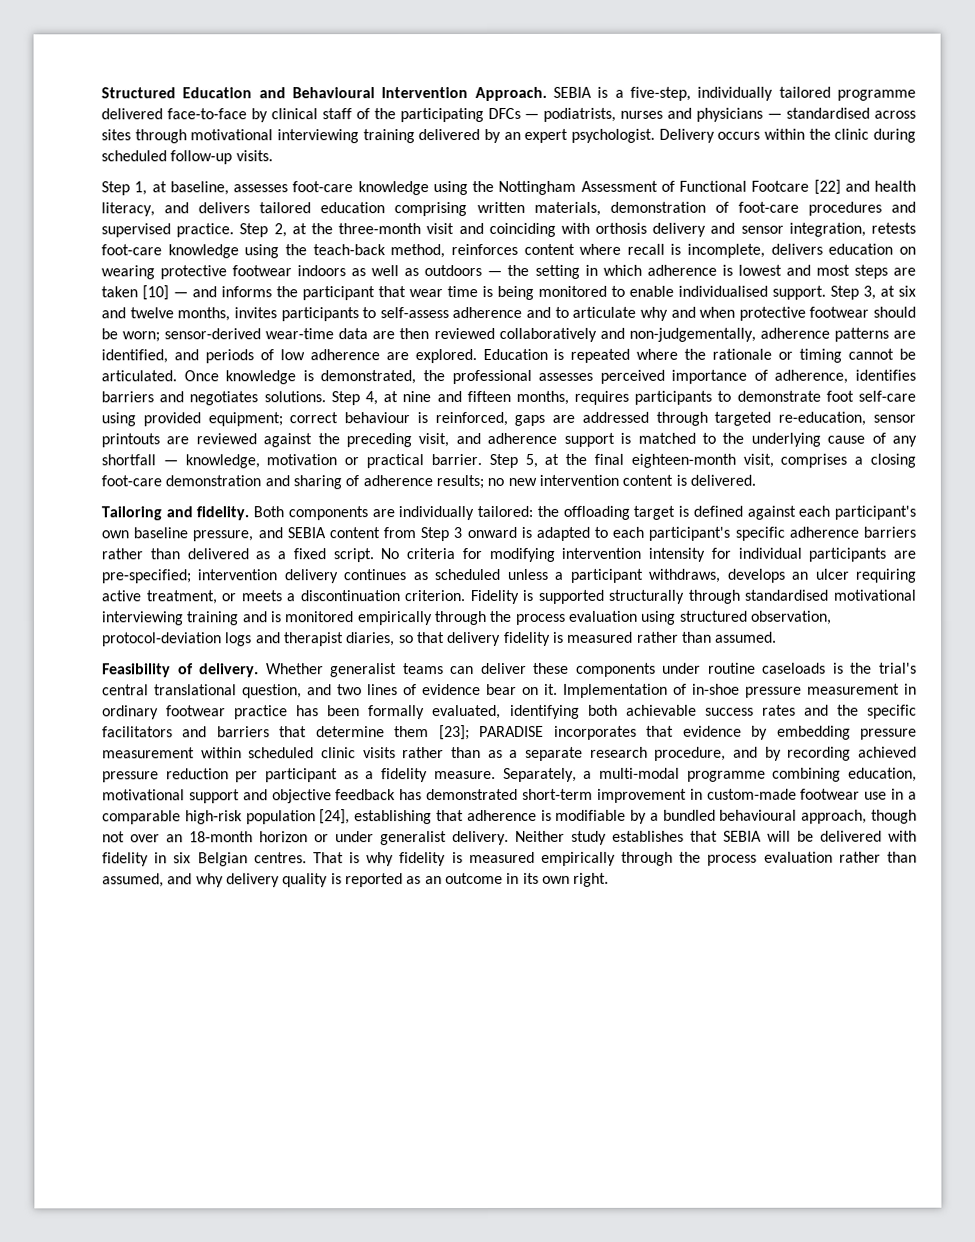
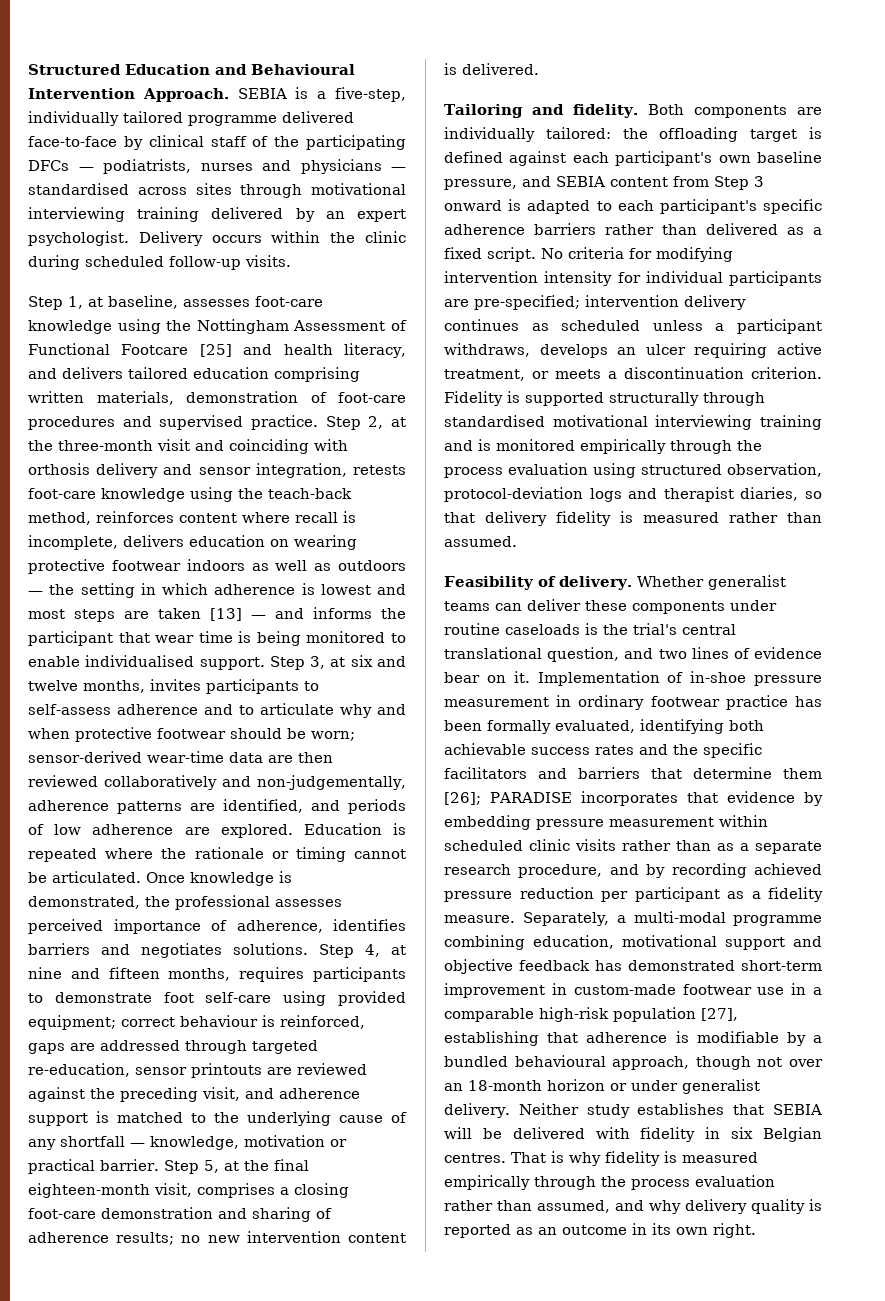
[813,179,841,195] [22] -> [199,344,232,357] [25]
[142,285,169,301] [10] -> [210,608,242,621] [13]
[438,725,470,741] [23]; -> [444,792,481,805] [26];
[319,809,351,825] [24], -> [701,1008,738,1021] [27],

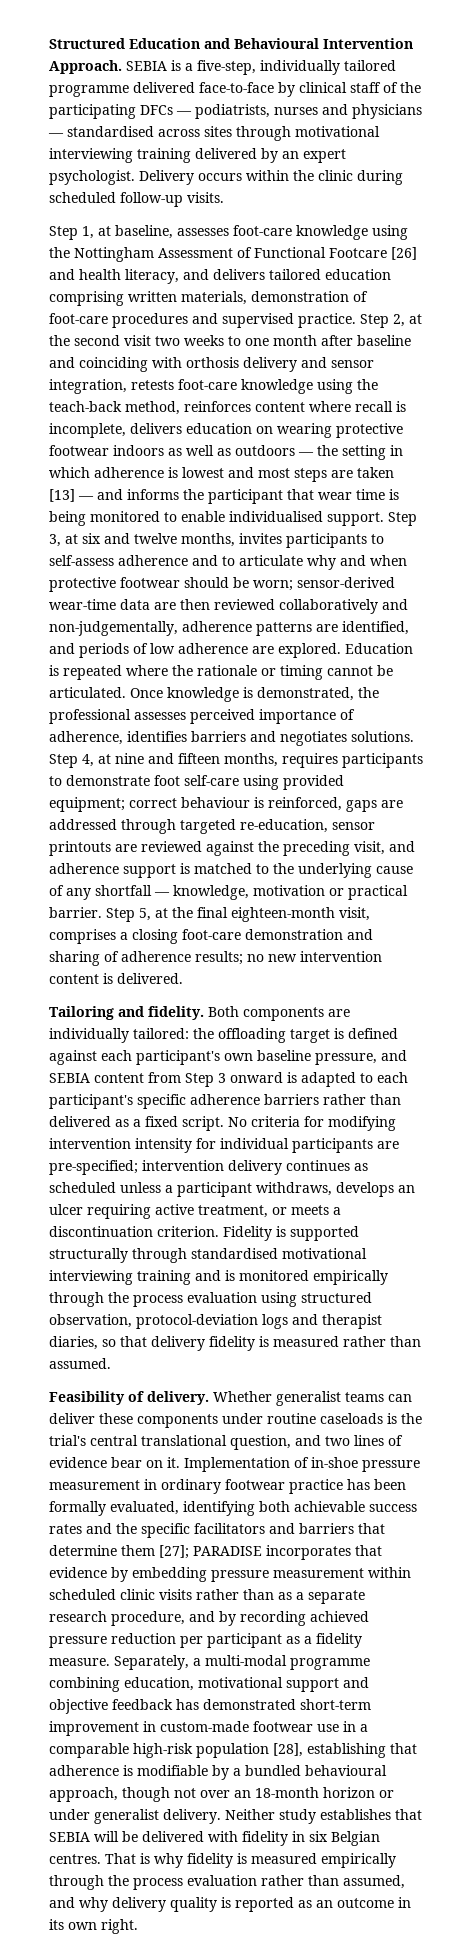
[199,344,232,357] [25] -> [391,247,417,260] [26]
[58,439,190,451] three-month visit -> [74,335,411,346] second visit two weeks to one month after baseline
[444,792,481,805] [26]; -> [159,1545,189,1559] [27];
[701,1008,738,1021] [27], -> [273,1743,303,1757] [28],

